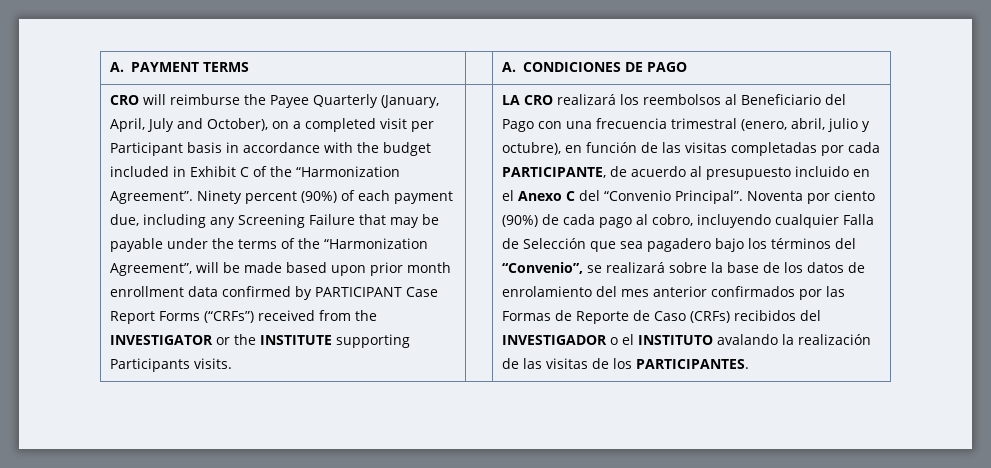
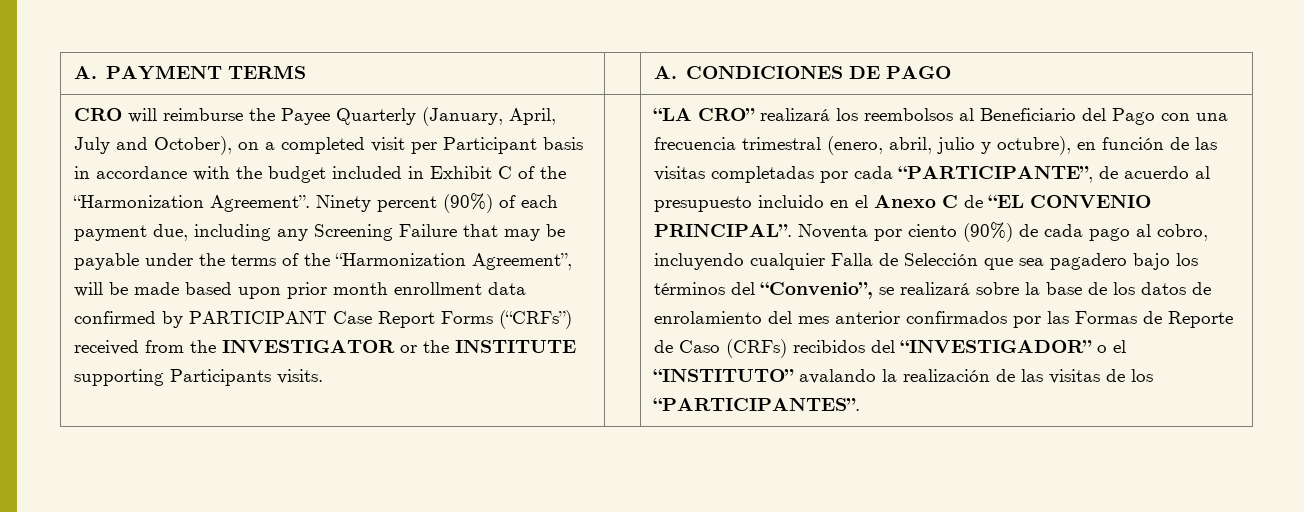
[501,95,553,105] LA CRO -> [652,108,755,121] “LA CRO”
[501,167,606,178] PARTICIPANTE, -> [897,166,1093,183] “PARTICIPANTE”,
[578,190,743,204] del “Convenio Principal”. -> [963,195,1151,208] [653,224,792,237] de “EL CONVENIO PRINCIPAL”.
[501,335,607,345] INVESTIGADOR -> [899,340,1092,353] “INVESTIGADOR”
[637,335,713,345] INSTITUTO -> [652,369,794,382] “INSTITUTO”
[635,359,749,369] PARTICIPANTES. -> [652,398,860,411] “PARTICIPANTES”.

